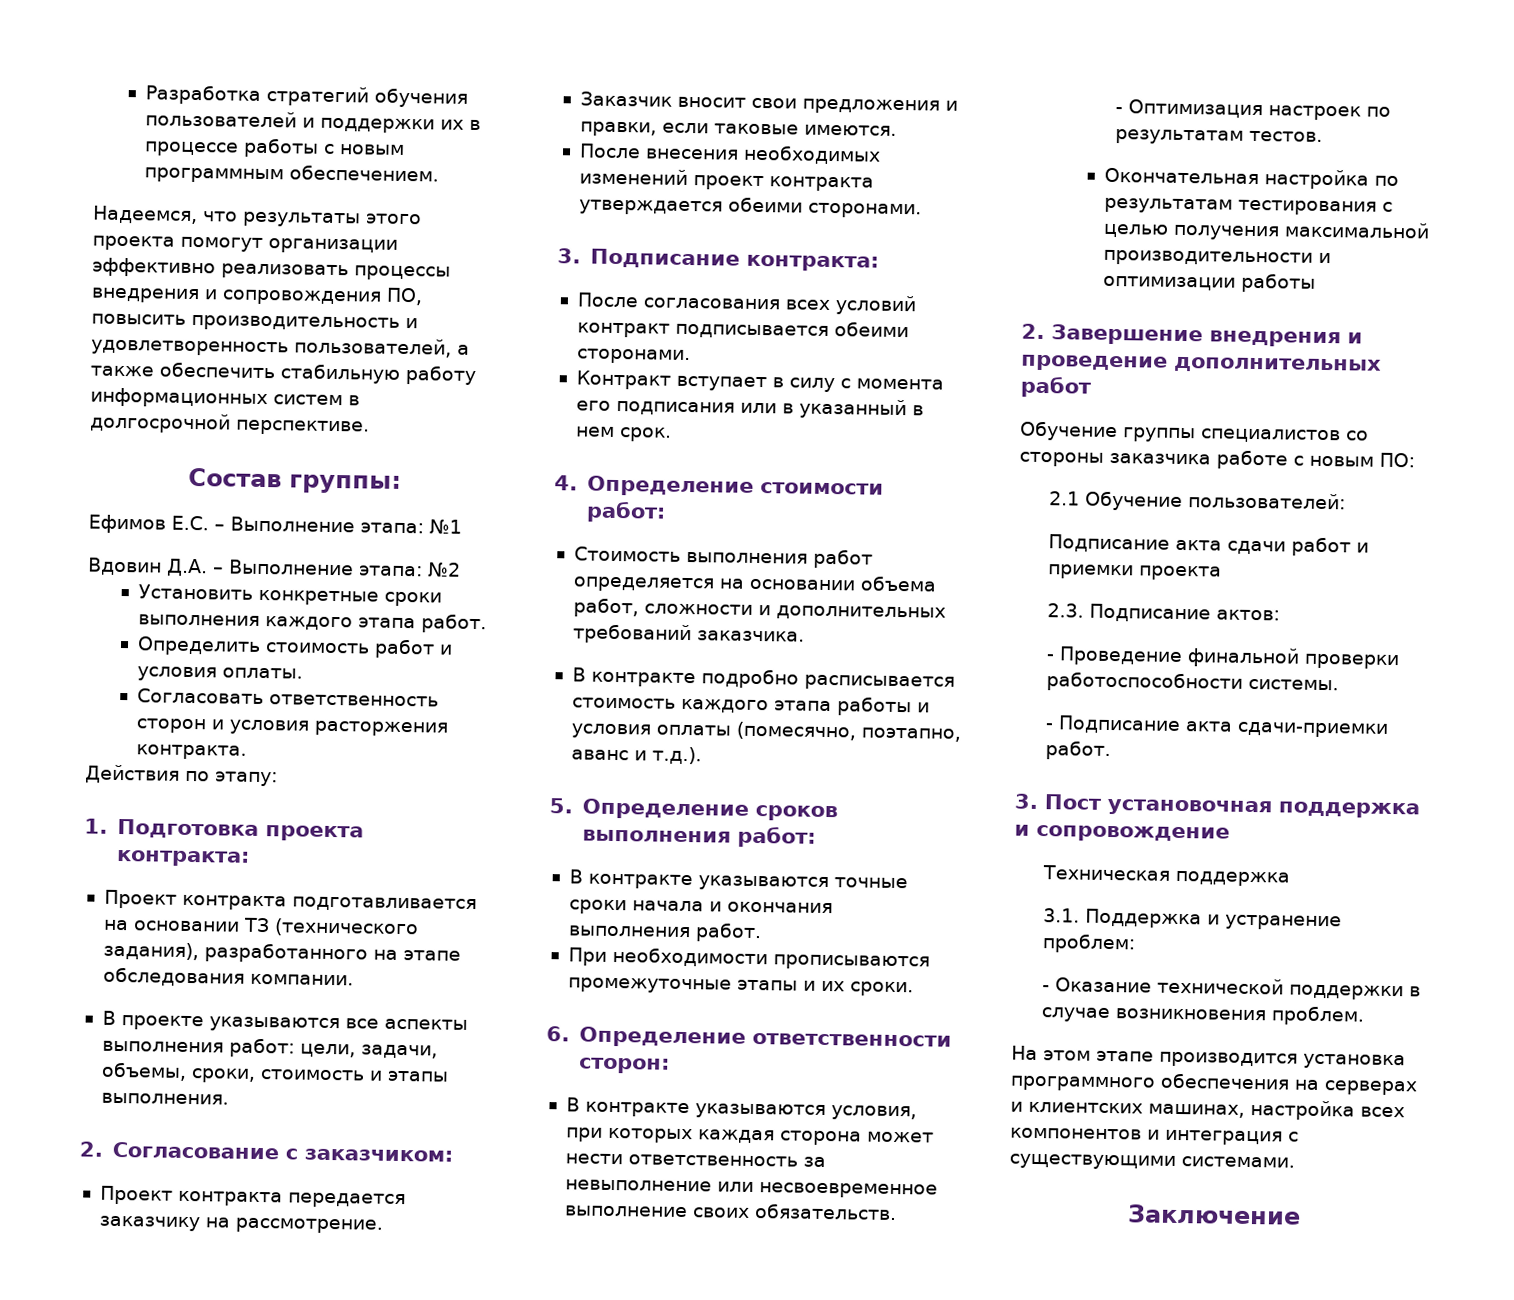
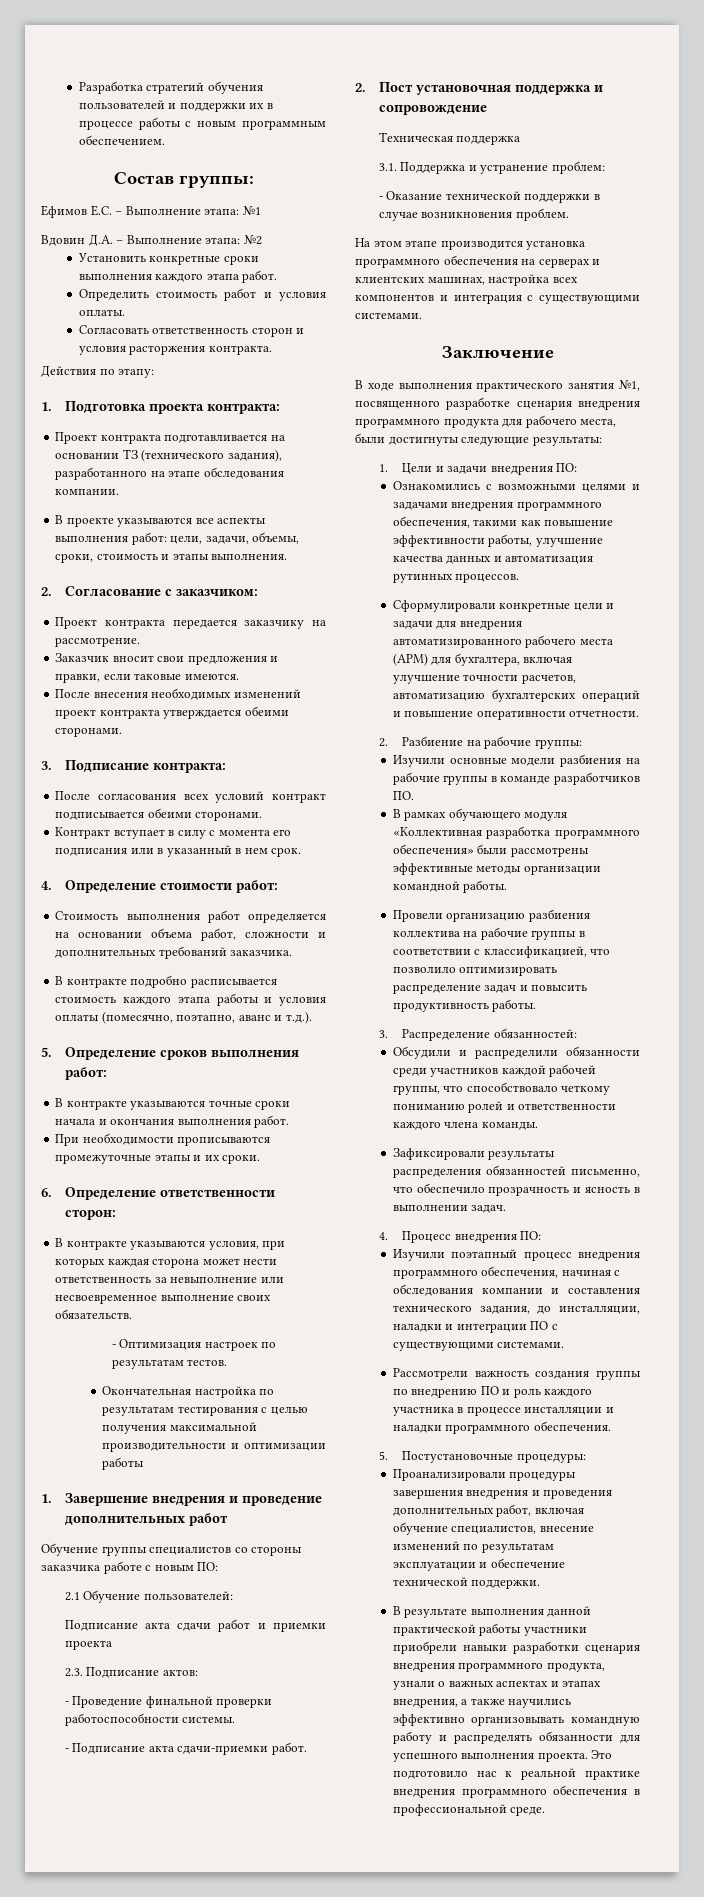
[92,205,422,228] [92,235,398,254] [92,257,451,281] [91,287,423,306] [91,313,418,332] [91,337,470,358] [90,361,476,385] [90,387,360,409] [90,412,370,436] // Надеемся, что результаты этого проекта помогут организации эффективно реализовать процессы внедрения и сопровождения ПО, повысить производительность и удовлетворенность пользователей, а также обеспечить стабильную работу информационных систем в долгосрочной перспективе. -> (165, 140) none
[1021,323,1045,340] 2. -> [41,1494,52,1503] 1.
[1014,793,1038,809] 3. -> [355,83,366,92] 2.
(1301, 1214) none -> [355,380,640,392] [355,397,640,410] [355,415,617,428] [355,433,602,446] [378,463,578,475] [392,481,640,492] [392,501,602,511] [392,516,614,528] [392,534,603,547] [392,555,594,564] [392,573,520,583] [392,600,615,612] [392,620,522,630] [392,635,613,648] [392,653,573,666] [392,674,576,684] [392,689,640,702] [392,710,640,720] [378,736,582,749] [392,754,640,767] [392,772,640,785] [392,791,414,800] [392,808,568,821] [392,826,640,839] [392,844,589,857] [392,863,601,875] [392,880,508,893] [392,909,590,922] [392,927,585,940] [392,946,611,958] [392,966,558,976] [392,984,588,994] [392,999,537,1012] [378,1028,577,1041] [392,1046,640,1059] [392,1064,597,1077] [392,1082,611,1095] [392,1101,617,1113] [392,1121,538,1130] [392,1148,556,1160] [392,1165,640,1178] [392,1183,640,1196] [392,1205,507,1213] [378,1231,542,1243] [392,1249,640,1261] [392,1266,621,1279] [392,1284,640,1296] [392,1305,640,1314] [392,1321,558,1333] [392,1341,565,1351] [392,1368,641,1380] [392,1386,593,1398] [392,1406,614,1416] [392,1421,611,1434] [378,1451,586,1463] [392,1469,577,1481] [392,1489,613,1499] [392,1504,584,1517] [392,1522,594,1535] [392,1541,554,1553] [392,1558,565,1571] [392,1577,541,1589] [392,1606,592,1618] [392,1623,587,1636] [392,1641,640,1654] [392,1662,605,1672] [392,1680,602,1690] [392,1698,572,1708] [392,1714,640,1726] [392,1731,640,1744] [392,1750,613,1762] [392,1768,640,1780] [392,1785,640,1798] [392,1804,546,1816] // В ходе выполнения практического занятия №1, посвященного разработке сценария внедрения программного продукта для рабочего места, были достигнуты следующие результаты: // 1. Цели и задачи внедрения ПО: // Ознакомились с возможными целями и задачами внедрения программного обеспечения, такими как повышение эффективности работы, улучшение качества данных и автоматизация рутинных процессов. // Сформулировали конкретные цели и задачи для внедрения автоматизированного рабочего места (АРМ) для бухгалтера, включая улучшение точности расчетов, автоматизацию бухгалтерских операций и повышение оперативности отчетности. // 2. Разбиение на рабочие группы: // Изучили основные модели разбиения на рабочие группы в команде разработчиков ПО. // В рамках обучающего модуля «Коллективная разработка программного обеспечения» были рассмотрены эффективные методы организации командной работы. // Провели организацию разбиения коллектива на рабочие группы в соответствии с классификацией, что позволило оптимизировать распределение задач и повысить продуктивность работы. // 3. Распределение обязанностей: // Обсудили и распределили обязанности среди участников каждой рабочей группы, что способствовало четкому пониманию ролей и ответственности каждого члена команды. // Зафиксировали результаты распределения обязанностей письменно, что обеспечило прозрачность и ясность в выполнении задач. // 4. Процесс внедрения ПО: // Изучили поэтапный процесс внедрения программного обеспечения, начиная с обследования компании и составления технического задания, до инсталляции, наладки и интеграции ПО с существующими системами. // Рассмотрели важность создания группы по внедрению ПО и роль каждого участника в процессе инсталляции и наладки программного обеспечения. // 5. Постустановочные процедуры: // Проанализировали процедуры завершения внедрения и проведения дополнительных работ, включая обучение специалистов, внесение изменений по результатам эксплуатации и обеспечение технической поддержки. // В результате выполнения данной практической работы участники приобрели навыки разработки сценария внедрения программного продукта, узнали о важных аспектах и этапах внедрения, а также научились эффективно организовывать командную работу и распределять обязанности для успешного выполнения проекта. Это подготовило нас к реальной практике внедрения программного обеспечения в профессиональной среде.

